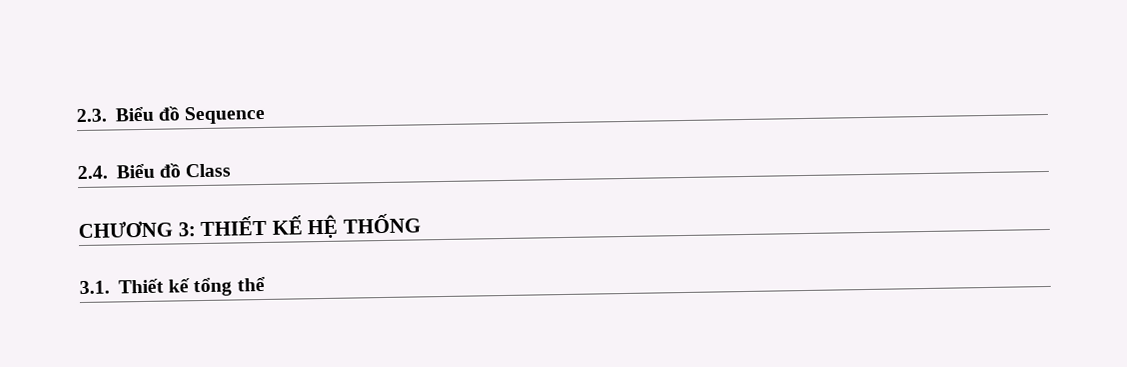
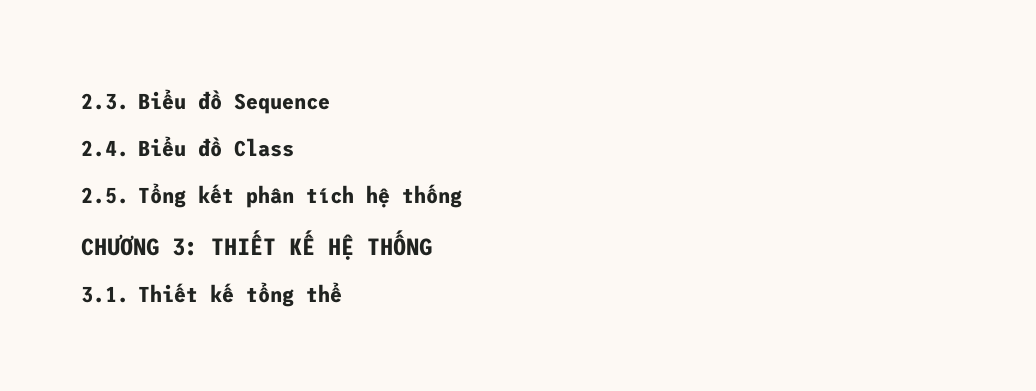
(232, 170) none -> [81,183,463,208] // 2.5. Tổng kết phân tích hệ thống

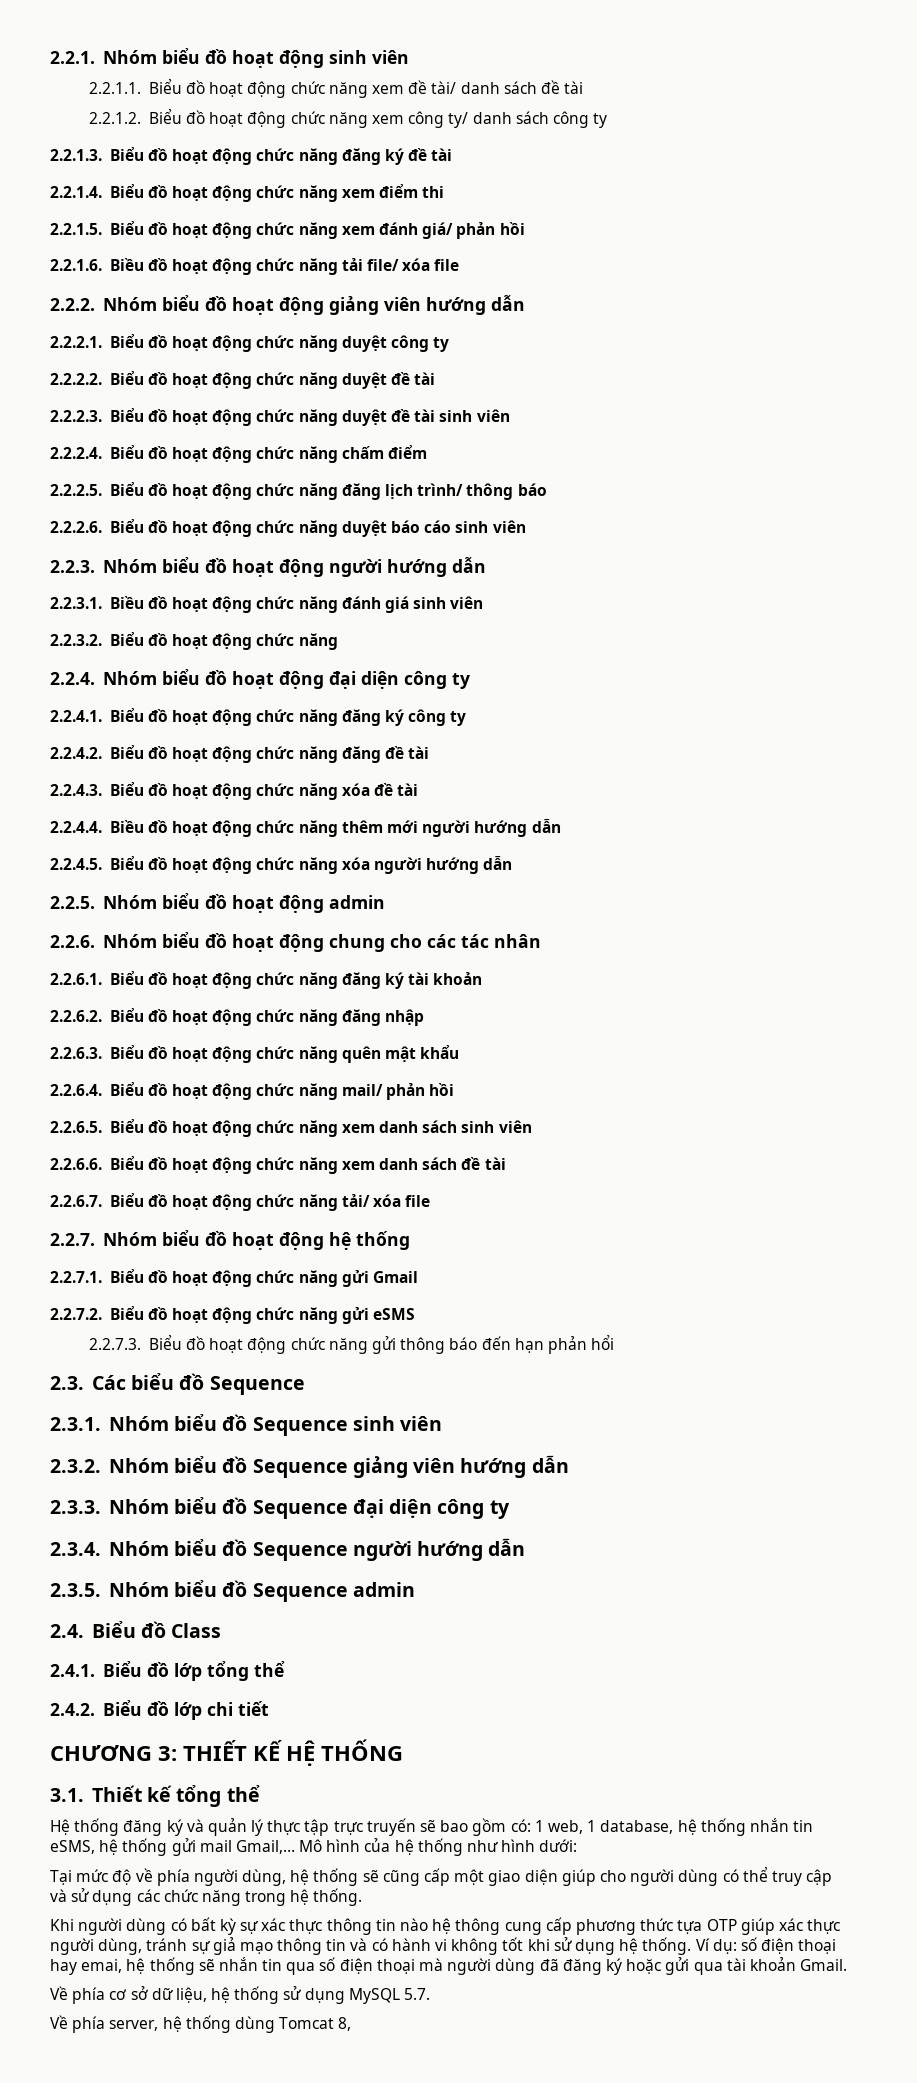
[81,89,331,114] [81,136,295,157] [81,183,463,208] 2.3. Biểu đồ Sequence // 2.4. Biểu đồ Class // 2.5. Tổng kết phân tích hệ thống -> [50,48,409,68] [89,79,584,98] [89,109,608,128] [50,147,453,165] [50,184,445,202] [50,221,525,239] [50,258,460,275] [50,294,525,315] [50,334,450,352] [50,371,436,389] [50,408,510,426] [50,445,428,463] [50,482,547,500] [50,519,526,537] [50,556,486,577] [50,596,484,613] [50,632,338,650] [50,669,470,689] [50,708,467,726] [50,745,430,763] [50,782,419,800] [50,819,561,837] [50,856,513,874] [50,893,385,913] [50,932,541,952] [50,971,483,989] [50,1008,425,1026] [50,1045,460,1063] [50,1082,455,1100] [50,1119,532,1137] [50,1156,506,1174] [50,1193,431,1211] [50,1230,410,1250] [50,1269,419,1287] [50,1306,416,1324] [89,1335,615,1354] [50,1373,305,1395] [50,1414,443,1436] [50,1455,569,1478] [50,1497,510,1519] [50,1538,526,1561] [50,1580,415,1602] [50,1621,222,1638] [50,1661,285,1681] [50,1700,269,1720] 2.2.1. Nhóm biểu đồ hoạt động sinh viên // 2.2.1.1. Biểu đồ hoạt động chức năng xem đề tài/ danh sách đề tài // 2.2.1.2. Biểu đồ hoạt động chức năng xem công ty/ danh sách công ty // 2.2.1.3. Biểu đồ hoạt động chức năng đăng ký đề tài // 2.2.1.4. Biểu đồ hoạt động chức năng xem điểm thi // 2.2.1.5. Biểu đồ hoạt động chức năng xem đánh giá/ phản hồi // 2.2.1.6. Biều đồ hoạt động chức năng tải file/ xóa file // 2.2.2. Nhóm biểu đồ hoạt động giảng viên hướng dẫn // 2.2.2.1. Biểu đồ hoạt động chức năng duyệt công ty // 2.2.2.2. Biểu đồ hoạt động chức năng duyệt đề tài // 2.2.2.3. Biểu đồ hoạt động chức năng duyệt đề tài sinh viên // 2.2.2.4. Biểu đồ hoạt động chức năng chấm điểm // 2.2.2.5. Biểu đồ hoạt động chức năng đăng lịch trình/ thông báo // 2.2.2.6. Biểu đồ hoạt động chức năng duyệt báo cáo sinh viên // 2.2.3. Nhóm biểu đồ hoạt động người hướng dẫn // 2.2.3.1. Biều đồ hoạt động chức năng đánh giá sinh viên // 2.2.3.2. Biểu đồ hoạt động chức năng // 2.2.4. Nhóm biểu đồ hoạt động đại diện công ty // 2.2.4.1. Biểu đồ hoạt động chức năng đăng ký công ty // 2.2.4.2. Biểu đồ hoạt động chức năng đăng đề tài // 2.2.4.3. Biểu đồ hoạt động chức năng xóa đề tài // 2.2.4.4. Biều đồ hoạt động chức năng thêm mới người hướng dẫn // 2.2.4.5. Biểu đồ hoạt động chức năng xóa người hướng dẫn // 2.2.5. Nhóm biểu đồ hoạt động admin // 2.2.6. Nhóm biểu đồ hoạt động chung cho các tác nhân // 2.2.6.1. Biểu đồ hoạt động chức năng đăng ký tài khoản // 2.2.6.2. Biểu đồ hoạt động chức năng đăng nhập // 2.2.6.3. Biểu đồ hoạt động chức năng quên mật khẩu // 2.2.6.4. Biểu đồ hoạt động chức năng mail/ phản hồi // 2.2.6.5. Biểu đồ hoạt động chức năng xem danh sách sinh viên // 2.2.6.6. Biểu đồ hoạt động chức năng xem danh sách đề tài // 2.2.6.7. Biểu đồ hoạt động chức năng tải/ xóa file // 2.2.7. Nhóm biểu đồ hoạt động hệ thống // 2.2.7.1. Biểu đồ hoạt động chức năng gửi Gmail // 2.2.7.2. Biểu đồ hoạt động chức năng gửi eSMS // 2.2.7.3. Biểu đồ hoạt động chức năng gửi thông báo đến hạn phản hổi // 2.3. Các biểu đồ Sequence // 2.3.1. Nhóm biểu đồ Sequence sinh viên // 2.3.2. Nhóm biểu đồ Sequence giảng viên hướng dẫn // 2.3.3. Nhóm biểu đồ Sequence đại diện công ty // 2.3.4. Nhóm biểu đồ Sequence người hướng dẫn // 2.3.5. Nhóm biểu đồ Sequence admin // 2.4. Biểu đồ Class // 2.4.1. Biểu đồ lớp tổng thể // 2.4.2. Biểu đồ lớp chi tiết
(343, 292) none -> [50,1818,814,1836] [50,1838,578,1856] [50,1867,833,1886] [50,1888,363,1906] [50,1917,841,1935] [50,1937,837,1955] [50,1957,848,1975] [50,1986,431,2004] [50,2015,352,2033] // Hệ thống đăng ký và quản lý thực tập trực truyến sẽ bao gồm có: 1 web, 1 database, hệ thống nhắn tin eSMS, hệ thống gửi mail Gmail,… Mô hình của hệ thống như hình dưới: // Tại mức độ về phía người dùng, hệ thống sẽ cũng cấp một giao diện giúp cho người dùng có thể truy cập và sử dụng các chức năng trong hệ thống. // Khi người dùng có bất kỳ sự xác thực thông tin nào hệ thông cung cấp phương thức tựa OTP giúp xác thực người dùng, tránh sự giả mạo thông tin và có hành vi không tốt khi sử dụng hệ thống. Ví dụ: số điện thoại hay emai, hệ thống sẽ nhắn tin qua số điện thoại mà người dùng đã đăng ký hoặc gửi qua tài khoản Gmail. // Về phía cơ sở dữ liệu, hệ thống sử dụng MySQL 5.7. // Về phía server, hệ thống dùng Tomcat 8,

